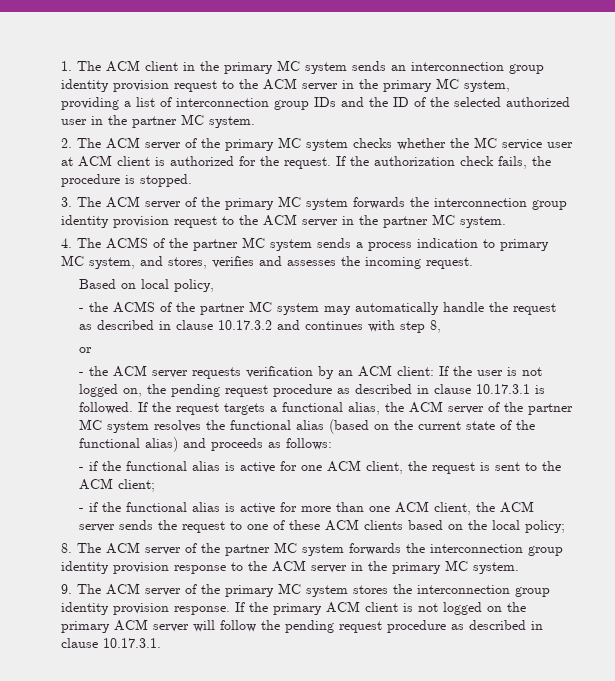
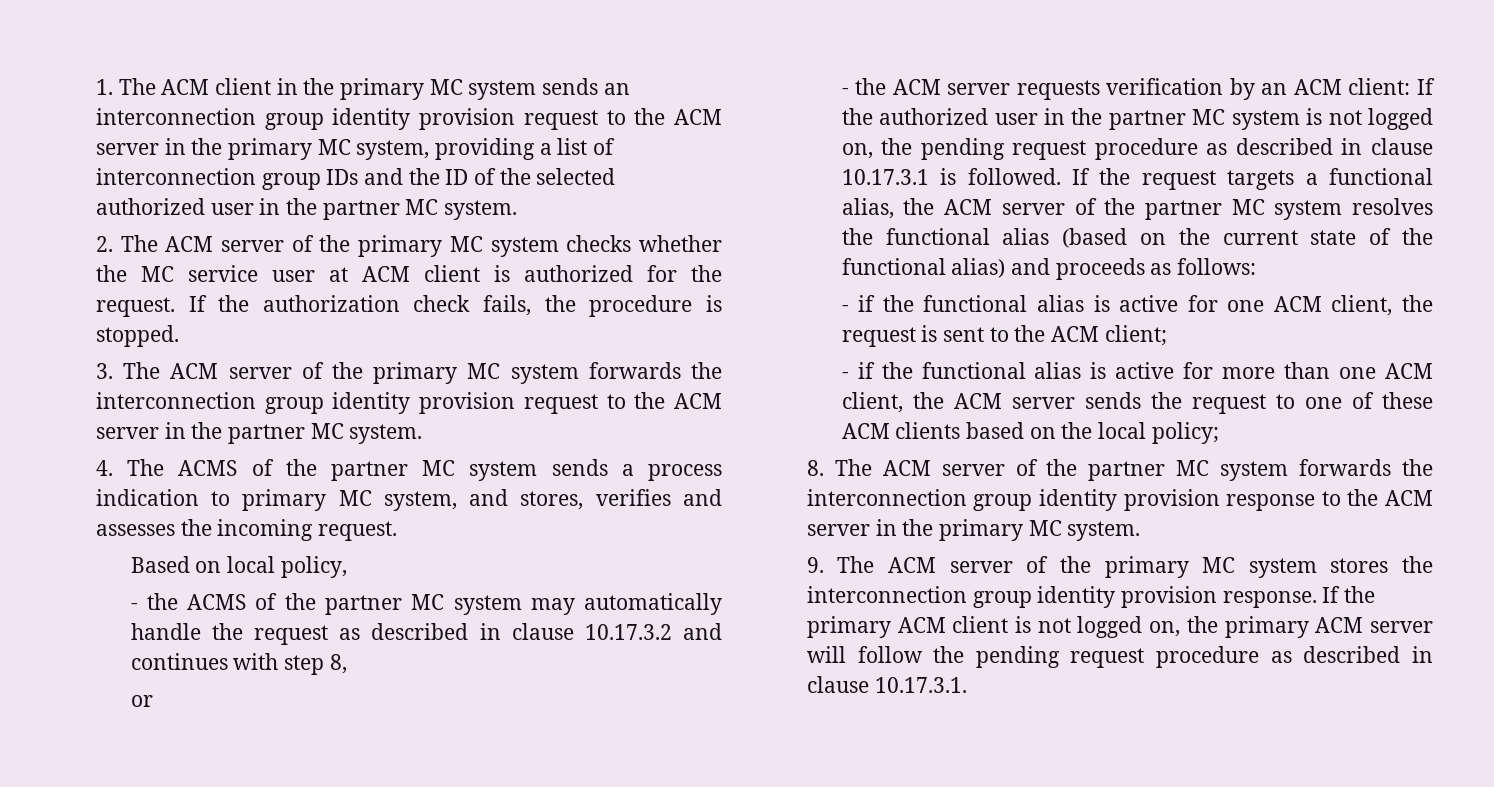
[476,370,503,376] user -> [879,108,1300,130] authorized user in the partner MC system
[486,606,502,612] on -> [1149,621,1181,637] on,

